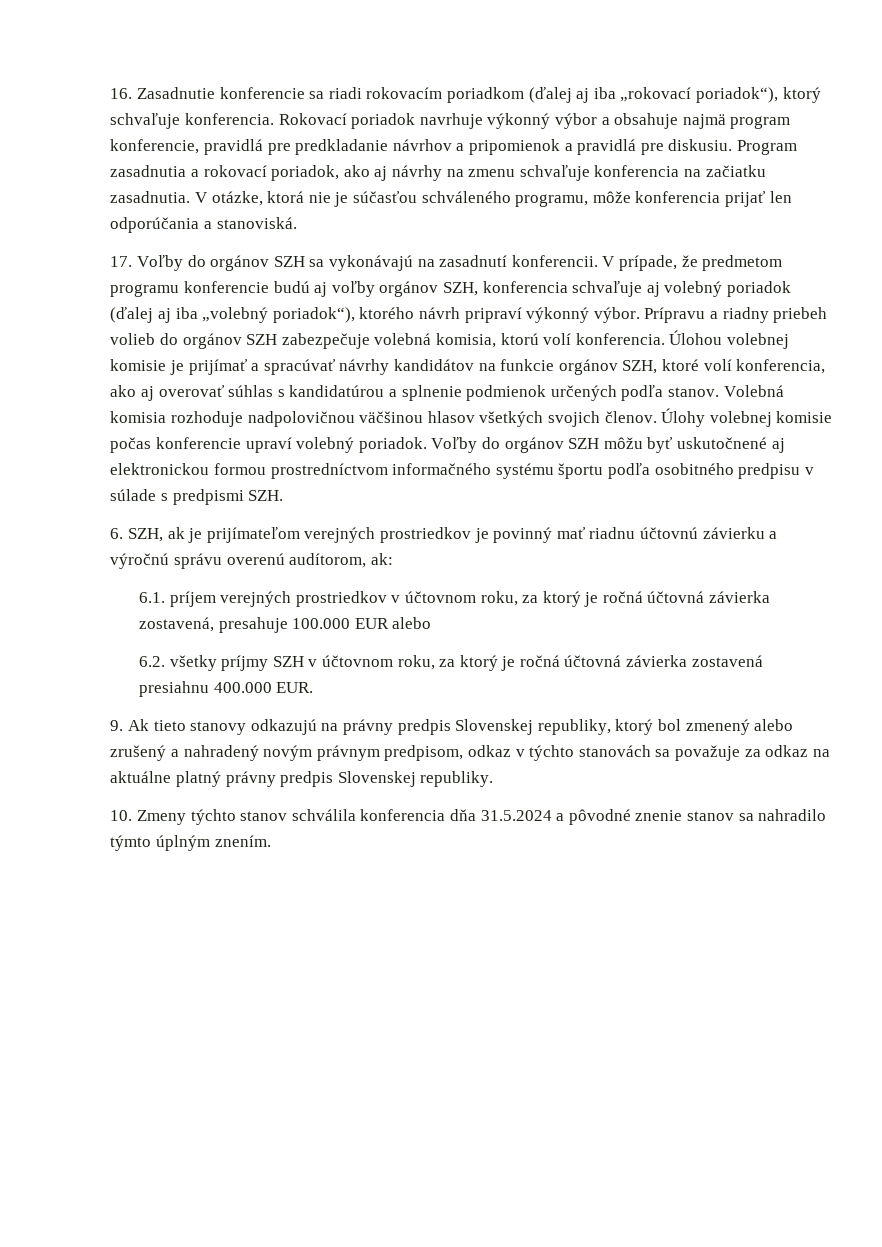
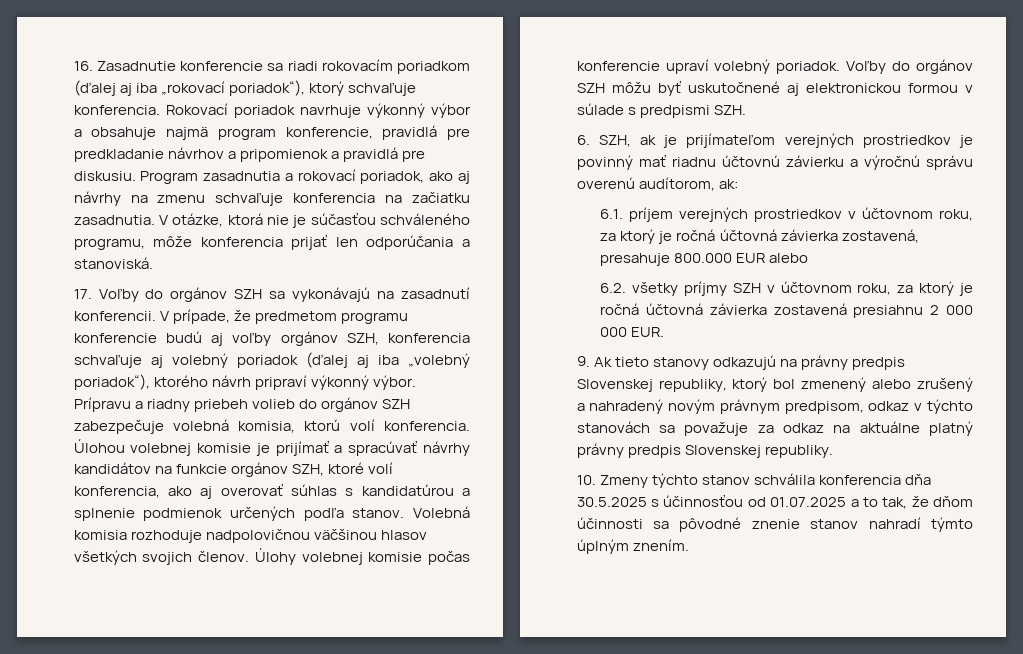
[270,463,801,479] prostredníctvom informačného systému športu podľa osobitného predpisu -> (958, 88) none
[292,618,351,629] 100.000 -> [674,253,733,263] 800.000
[213,682,272,693] 400.000 -> [930,305,973,315] [600,327,628,337] 2 000 000
[480,810,565,821] 31.5.2024 a -> [576,494,974,509] [576,517,670,529] 30.5.2025 s účinnosťou od 01.07.2025 a to tak, že dňom účinnosti sa
[738,809,827,821] sa nahradilo -> [868,517,921,529] nahradí

